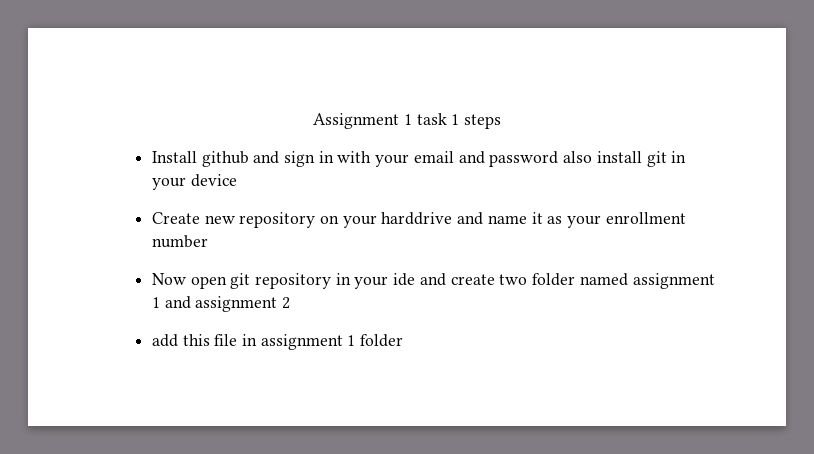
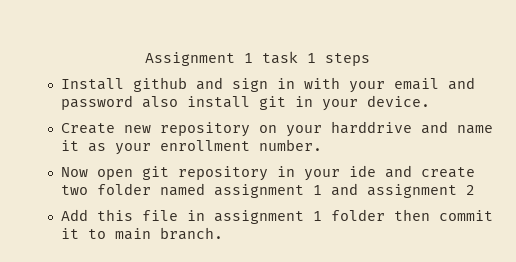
[190,174,237,187] device -> [366,95,430,107] device.
[151,235,208,248] number -> [258,139,322,151] number.
[151,334,178,347] add -> [60,209,88,221] Add
(404, 340) none -> [393,209,493,221] [60,227,223,240] then commit it to main branch.

